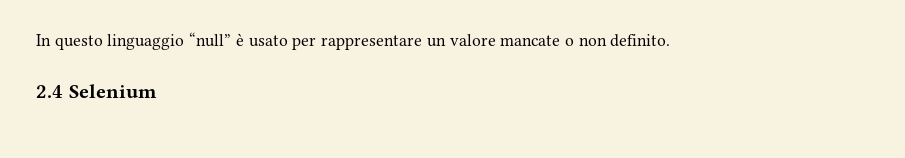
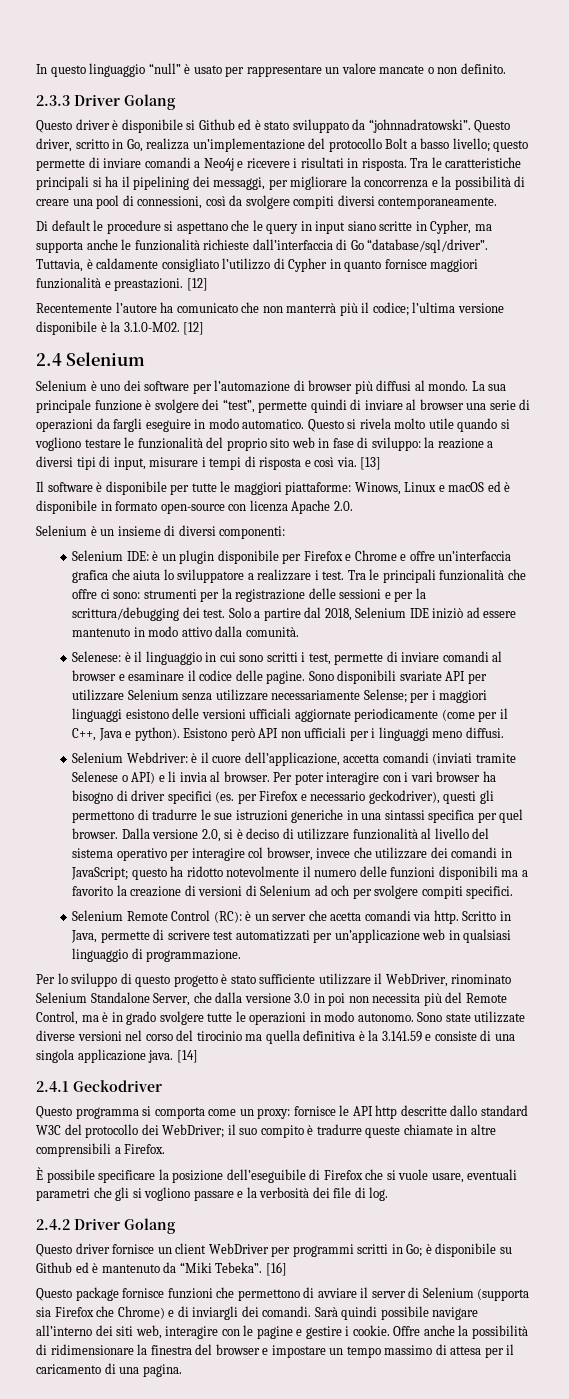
[36,84,157,98] 2.4 Selenium -> [36,94,176,110] [36,119,511,133] [36,138,529,152] [36,157,522,171] [36,176,526,190] [36,195,498,209] [36,220,492,234] [36,239,489,253] [36,258,479,272] [36,277,208,291] [36,302,504,316] [36,321,205,335] [36,352,146,366] [36,380,507,394] [36,399,531,413] [36,418,510,432] [35,437,494,451] [36,456,382,470] [36,481,511,495] [36,500,353,514] [36,525,286,539] [72,550,512,564] [72,569,526,583] [72,588,426,602] [72,607,517,621] [72,626,299,637] [72,651,503,665] [72,670,487,684] [72,689,488,703] [72,708,508,722] [72,727,504,741] [72,752,516,766] [72,771,496,785] [72,790,494,804] [72,809,524,823] [72,828,490,842] [72,847,512,861] [71,866,528,880] [72,885,514,899] [72,910,511,924] [71,929,512,943] [72,948,242,962] [36,973,512,987] [36,992,507,1006] [36,1011,526,1025] [36,1030,515,1044] [36,1049,198,1063] [36,1080,162,1092] [36,1105,528,1119] [36,1124,496,1138] [36,1143,166,1157] [36,1167,518,1183] [36,1187,389,1201] [36,1218,176,1234] [36,1243,512,1257] [36,1262,287,1276] [36,1287,530,1301] [36,1306,479,1320] [36,1325,528,1339] [36,1344,515,1358] [36,1363,182,1377] 2.3.3 Driver Golang // Questo driver è disponibile si Github ed è stato sviluppato da “johnnadratowski”. Questo driver, scritto in Go, realizza un’implementazione del protocollo Bolt a basso livello; questo permette di inviare comandi a Neo4j e ricevere i risultati in risposta. Tra le caratteristiche principali si ha il pipelining dei messaggi, per migliorare la concorrenza e la possibilità di creare una pool di connessioni, così da svolgere compiti diversi contemporaneamente. // Di default le procedure si aspettano che le query in input siano scritte in Cypher, ma supporta anche le funzionalità richieste dall’interfaccia di Go “database/sql/driver”. Tuttavia, è caldamente consigliato l’utilizzo di Cypher in quanto fornisce maggiori funzionalità e preastazioni. [12] // Recentemente l’autore ha comunicato che non manterrà più il codice; l’ultima versione disponibile è la 3.1.0-M02. [12] // 2.4 Selenium // Selenium è uno dei software per l’automazione di browser più diffusi al mondo. La sua principale funzione è svolgere dei “test”, permette quindi di inviare al browser una serie di operazioni da fargli eseguire in modo automatico. Questo si rivela molto utile quando si vogliono testare le funzionalità del proprio sito web in fase di sviluppo: la reazione a diversi tipi di input, misurare i tempi di risposta e così via. [13] // Il software è disponibile per tutte le maggiori piattaforme: Winows, Linux e macOS ed è disponibile in formato open-source con licenza Apache 2.0. // Selenium è un insieme di diversi componenti: // Selenium IDE: è un plugin disponibile per Firefox e Chrome e offre un’interfaccia grafica che aiuta lo sviluppatore a realizzare i test. Tra le principali funzionalità che offre ci sono: strumenti per la registrazione delle sessioni e per la scrittura/debugging dei test. Solo a partire dal 2018, Selenium IDE iniziò ad essere mantenuto in modo attivo dalla comunità. // Selenese: è il linguaggio in cui sono scritti i test, permette di inviare comandi al browser e esaminare il codice delle pagine. Sono disponibili svariate API per utilizzare Selenium senza utilizzare necessariamente Selense; per i maggiori linguaggi esistono delle versioni ufficiali aggiornate periodicamente (come per il C++, Java e python). Esistono però API non ufficiali per i linguaggi meno diffusi. // Selenium Webdriver: è il cuore dell’applicazione, accetta comandi (inviati tramite Selenese o API) e li invia al browser. Per poter interagire con i vari browser ha bisogno di driver specifici (es. per Firefox e necessario geckodriver), questi gli permettono di tradurre le sue istruzioni generiche in una sintassi specifica per quel browser. Dalla versione 2.0, si è deciso di utilizzare funzionalità al livello del sistema operativo per interagire col browser, invece che utilizzare dei comandi in JavaScript; questo ha ridotto notevolmente il numero delle funzioni disponibili ma a favorito la creazione di versioni di Selenium ad och per svolgere compiti specifici. // Selenium Remote Control (RC): è un server che acetta comandi via http. Scritto in Java, permette di scrivere test automatizzati per un’applicazione web in qualsiasi linguaggio di programmazione. // Per lo sviluppo di questo progetto è stato sufficiente utilizzare il WebDriver, rinominato Selenium Standalone Server, che dalla versione 3.0 in poi non necessita più del Remote Control, ma è in grado svolgere tutte le operazioni in modo autonomo. Sono state utilizzate diverse versioni nel corso del tirocinio ma quella definitiva è la 3.141.59 e consiste di una singola applicazione java. [14] // 2.4.1 Geckodriver // Questo programma si comporta come un proxy: fornisce le API http descritte dallo standard W3C del protocollo dei WebDriver; il suo compito è tradurre queste chiamate in altre comprensibili a Firefox. // È possibile specificare la posizione dell’eseguibile di Firefox che si vuole usare, eventuali parametri che gli si vogliono passare e la verbosità dei file di log. // 2.4.2 Driver Golang // Questo driver fornisce un client WebDriver per programmi scritti in Go; è disponibile su Github ed è mantenuto da “Miki Tebeka”. [16] // Questo package fornisce funzioni che permettono di avviare il server di Selenium (supporta sia Firefox che Chrome) e di inviargli dei comandi. Sarà quindi possibile navigare all’interno dei siti web, interagire con le pagine e gestire i cookie. Offre anche la possibilità di ridimensionare la finestra del browser e impostare un tempo massimo di attesa per il caricamento di una pagina.

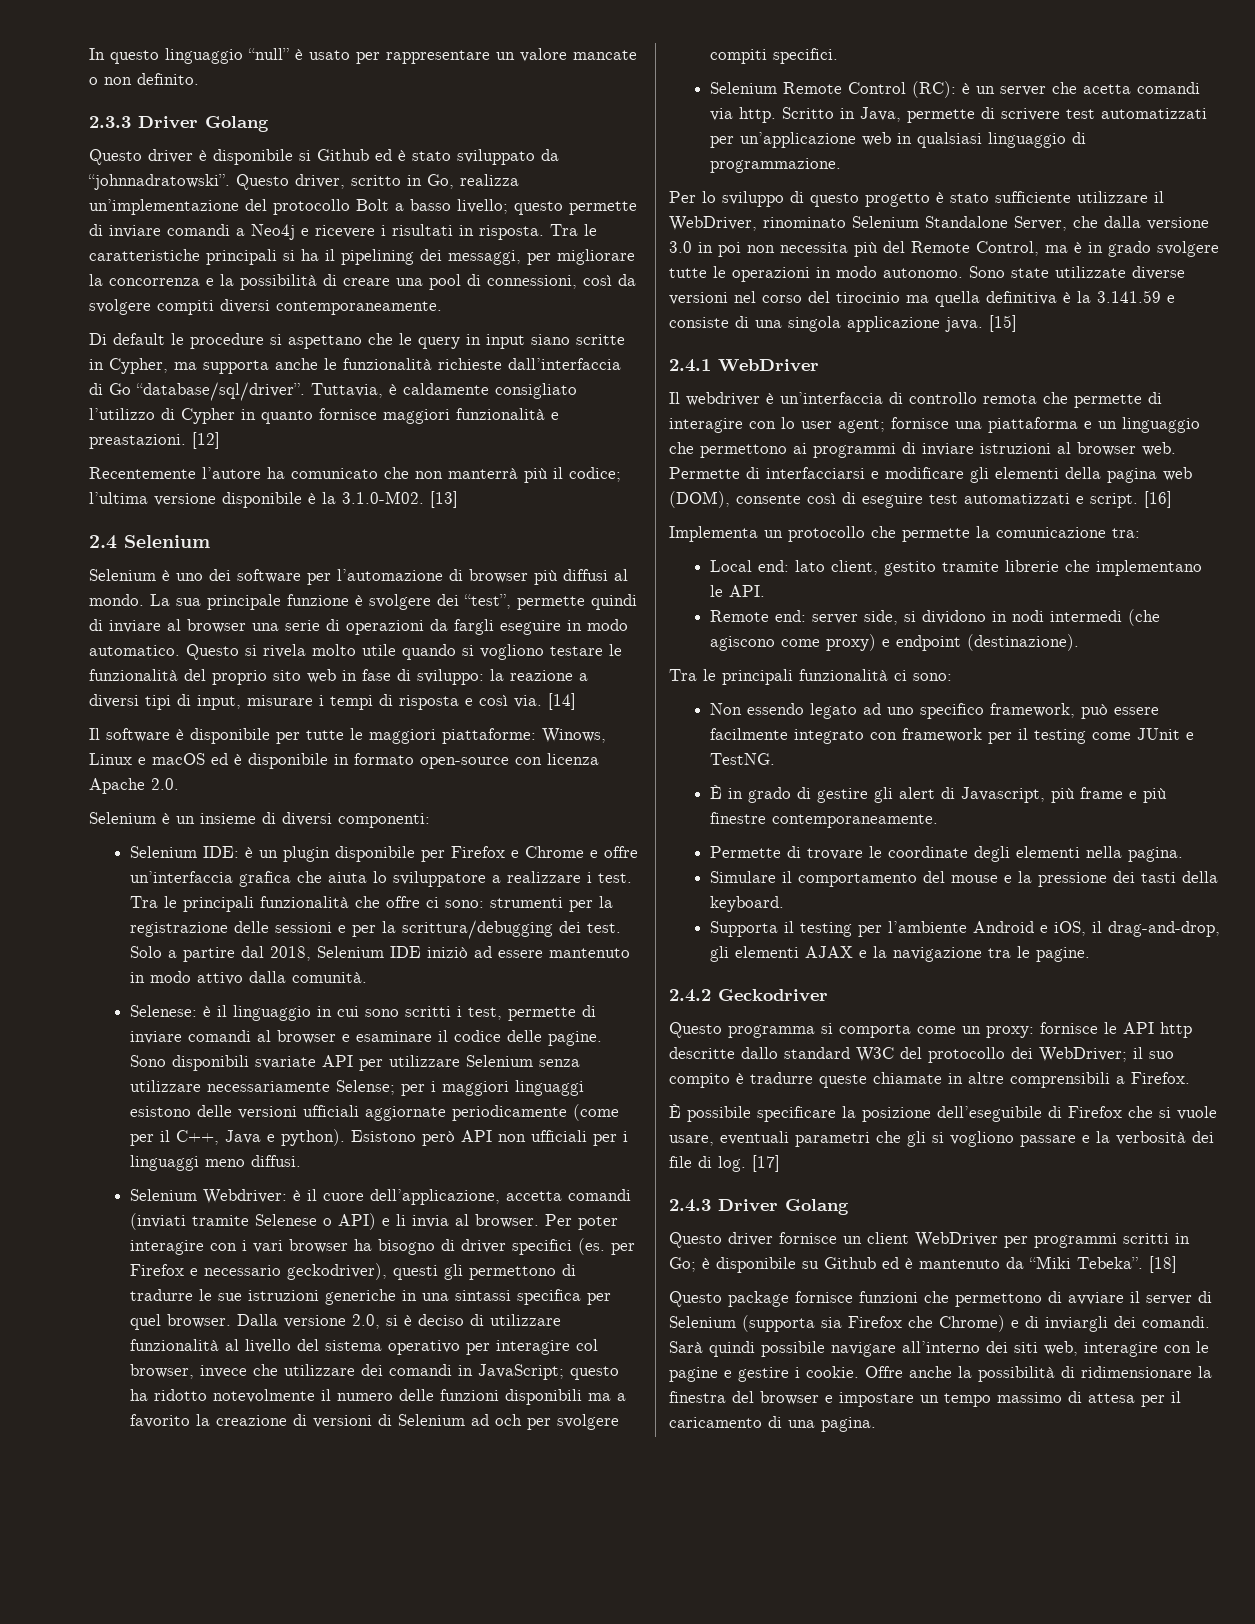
[183,322,205,335] [12] -> [430,491,458,508] [13]
[360,457,382,470] [13] -> [548,693,576,710] [14]
[176,1050,198,1063] [14] -> [989,315,1017,332] [15]
(69, 1086) none -> [718,359,819,372] [669,392,1162,408] [669,417,1200,433] [669,442,1176,458] [669,467,1192,483] [669,491,1172,508] [669,526,1140,542] [709,560,1202,576] [709,585,765,597] [709,609,1160,626] [709,634,1079,651] [669,669,952,685] [709,703,1159,719] [709,728,1194,744] [709,753,775,765] [709,785,1167,803] [709,812,938,828] [709,846,1183,862] [709,871,1218,887] [709,896,784,912] [709,921,1220,937] [709,946,1090,962] [669,989,711,1002] WebDriver // Il webdriver è un’interfaccia di controllo remota che permette di interagire con lo user agent; fornisce una piattaforma e un linguaggio che permettono ai programmi di inviare istruzioni al browser web. Permette di interfacciarsi e modificare gli elementi della pagina web (DOM), consente così di eseguire test automatizzati e script. [16] // Implementa un protocollo che permette la comunicazione tra: // Local end: lato client, gestito tramite librerie che implementano le API. // Remote end: server side, si dividono in nodi intermedi (che agiscono come proxy) e endpoint (destinazione). // Tra le principali funzionalità ci sono: // Non essendo legato ad uno specifico framework, può essere facilmente integrato con framework per il testing come JUnit e TestNG. // È in grado di gestire gli alert di Javascript, più frame e più finestre contemporaneamente. // Permette di trovare le coordinate degli elementi nella pagina. // Simulare il comportamento del mouse e la pressione dei tasti della keyboard. // Supporta il testing per l’ambiente Android e iOS, il drag-and-drop, gli elementi AJAX e la navigazione tra le pagine. // 2.4.2
[36,1219,70,1230] // 2.4.2 -> [752,1155,780,1172] [669,1199,711,1212] [17] // 2.4.3
[265,1262,287,1276] [16] -> [1149,1256,1177,1273] [18]

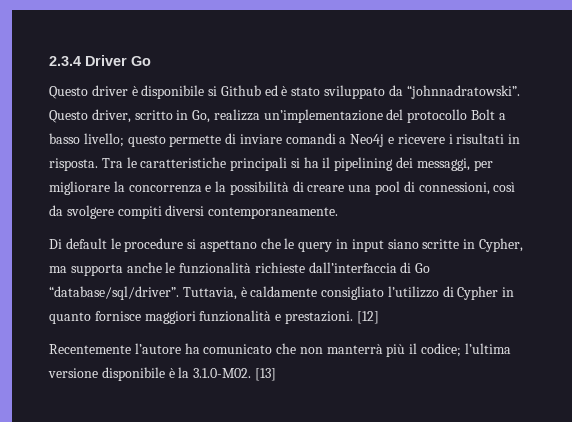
[89,48,637,64] [89,73,199,85] [89,116,269,132] In questo linguaggio “null” è usato per rappresentare un valore mancate o non definito. // 2.3.3 Driver Golang -> [49,55,151,66] 2.3.4 Driver Go
[89,434,186,449] preastazioni. -> [284,311,353,324] prestazioni.
[89,535,210,549] [89,569,628,585] [89,594,637,610] [89,619,628,635] [89,644,622,660] [89,669,588,685] [89,693,576,710] [89,728,606,744] [89,753,599,769] [89,778,179,794] [89,812,430,828] [129,846,638,862] [129,871,632,887] [129,896,613,912] [129,920,621,939] [129,946,630,962] [129,971,367,985] [129,1005,596,1021] [129,1030,602,1046] [129,1055,580,1071] [129,1080,584,1096] [129,1104,619,1121] [129,1129,628,1146] [129,1155,301,1171] [129,1189,631,1205] [129,1213,618,1230] [129,1238,635,1255] [129,1263,576,1280] [129,1289,611,1305] [129,1314,561,1330] [129,1339,598,1355] [129,1364,619,1380] [129,1389,626,1405] [129,1414,619,1430] [709,48,838,64] [709,81,1200,98] [709,107,1207,123] [709,132,1086,148] [709,158,841,173] [669,191,1164,207] [669,216,1209,231] [669,241,1219,257] [669,266,1185,282] [669,290,1175,307] [669,315,1017,332] [669,359,819,372] [669,392,1162,408] [669,417,1200,433] [669,442,1176,458] [669,467,1192,483] [669,491,1172,508] [669,526,1140,542] [709,560,1202,576] [709,585,765,597] [709,609,1160,626] [709,634,1079,651] [669,669,952,685] [709,703,1159,719] [709,728,1194,744] [709,753,775,765] [709,785,1167,803] [709,812,938,828] [709,846,1183,862] [709,871,1218,887] [709,896,784,912] [709,921,1220,937] [709,946,1090,962] [669,989,828,1002] [669,1022,1192,1038] [669,1047,1174,1063] [669,1072,1190,1088] [669,1104,1217,1122] [669,1131,1214,1147] [669,1155,780,1172] [669,1199,849,1215] [669,1232,1190,1248] [669,1256,1177,1273] [669,1291,1212,1307] [669,1315,1210,1332] [669,1341,1209,1357] [669,1366,1212,1382] [669,1391,1181,1407] [669,1416,876,1432] // 2.4 Selenium // Selenium è uno dei software per l’automazione di browser più diffusi al mondo. La sua principale funzione è svolgere dei “test”, permette quindi di inviare al browser una serie di operazioni da fargli eseguire in modo automatico. Questo si rivela molto utile quando si vogliono testare le funzionalità del proprio sito web in fase di sviluppo: la reazione a diversi tipi di input, misurare i tempi di risposta e così via. [14] // Il software è disponibile per tutte le maggiori piattaforme: Winows, Linux e macOS ed è disponibile in formato open-source con licenza Apache 2.0. // Selenium è un insieme di diversi componenti: // Selenium IDE: è un plugin disponibile per Firefox e Chrome e offre un’interfaccia grafica che aiuta lo sviluppatore a realizzare i test. Tra le principali funzionalità che offre ci sono: strumenti per la registrazione delle sessioni e per la scrittura/debugging dei test. Solo a partire dal 2018, Selenium IDE iniziò ad essere mantenuto in modo attivo dalla comunità. // Selenese: è il linguaggio in cui sono scritti i test, permette di inviare comandi al browser e esaminare il codice delle pagine. Sono disponibili svariate API per utilizzare Selenium senza utilizzare necessariamente Selense; per i maggiori linguaggi esistono delle versioni ufficiali aggiornate periodicamente (come per il C++, Java e python). Esistono però API non ufficiali per i linguaggi meno diffusi. // Selenium Webdriver: è il cuore dell’applicazione, accetta comandi (inviati tramite Selenese o API) e li invia al browser. Per poter interagire con i vari browser ha bisogno di driver specifici (es. per Firefox e necessario geckodriver), questi gli permettono di tradurre le sue istruzioni generiche in una sintassi specifica per quel browser. Dalla versione 2.0, si è deciso di utilizzare funzionalità al livello del sistema operativo per interagire col browser, invece che utilizzare dei comandi in JavaScript; questo ha ridotto notevolmente il numero delle funzioni disponibili ma a favorito la creazione di versioni di Selenium ad och per svolgere compiti specifici. // Selenium Remote Control (RC): è un server che acetta comandi via http. Scritto in Java, permette di scrivere test automatizzati per un’applicazione web in qualsiasi linguaggio di programmazione. // Per lo sviluppo di questo progetto è stato sufficiente utilizzare il WebDriver, rinominato Selenium Standalone Server, che dalla versione 3.0 in poi non necessita più del Remote Control, ma è in grado svolgere tutte le operazioni in modo autonomo. Sono state utilizzate diverse versioni nel corso del tirocinio ma quella definitiva è la 3.141.59 e consiste di una singola applicazione java. [15] // 2.4.1 WebDriver // Il webdriver è un’interfaccia di controllo remota che permette di interagire con lo user agent; fornisce una piattaforma e un linguaggio che permettono ai programmi di inviare istruzioni al browser web. Permette di interfacciarsi e modificare gli elementi della pagina web (DOM), consente così di eseguire test automatizzati e script. [16] // Implementa un protocollo che permette la comunicazione tra: // Local end: lato client, gestito tramite librerie che implementano le API. // Remote end: server side, si dividono in nodi intermedi (che agiscono come proxy) e endpoint (destinazione). // Tra le principali funzionalità ci sono: // Non essendo legato ad uno specifico framework, può essere facilmente integrato con framework per il testing come JUnit e TestNG. // È in grado di gestire gli alert di Javascript, più frame e più finestre contemporaneamente. // Permette di trovare le coordinate degli elementi nella pagina. // Simulare il comportamento del mouse e la pressione dei tasti della keyboard. // Supporta il testing per l’ambiente Android e iOS, il drag-and-drop, gli elementi AJAX e la navigazione tra le pagine. // 2.4.2 Geckodriver // Questo programma si comporta come un proxy: fornisce le API http descritte dallo standard W3C del protocollo dei WebDriver; il suo compito è tradurre queste chiamate in altre comprensibili a Firefox. // È possibile specificare la posizione dell’eseguibile di Firefox che si vuole usare, eventuali parametri che gli si vogliono passare e la verbosità dei file di log. [17] // 2.4.3 Driver Golang // Questo driver fornisce un client WebDriver per programmi scritti in Go; è disponibile su Github ed è mantenuto da “Miki Tebeka”. [18] // Questo package fornisce funzioni che permettono di avviare il server di Selenium (supporta sia Firefox che Chrome) e di inviargli dei comandi. Sarà quindi possibile navigare all’interno dei siti web, interagire con le pagine e gestire i cookie. Offre anche la possibilità di ridimensionare la finestra del browser e impostare un tempo massimo di attesa per il caricamento di una pagina. -> (276, 374) none

